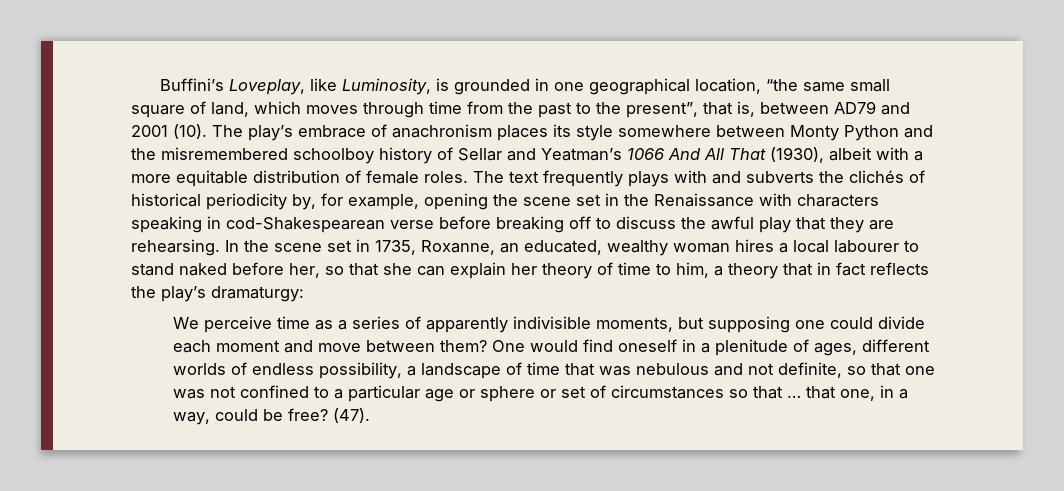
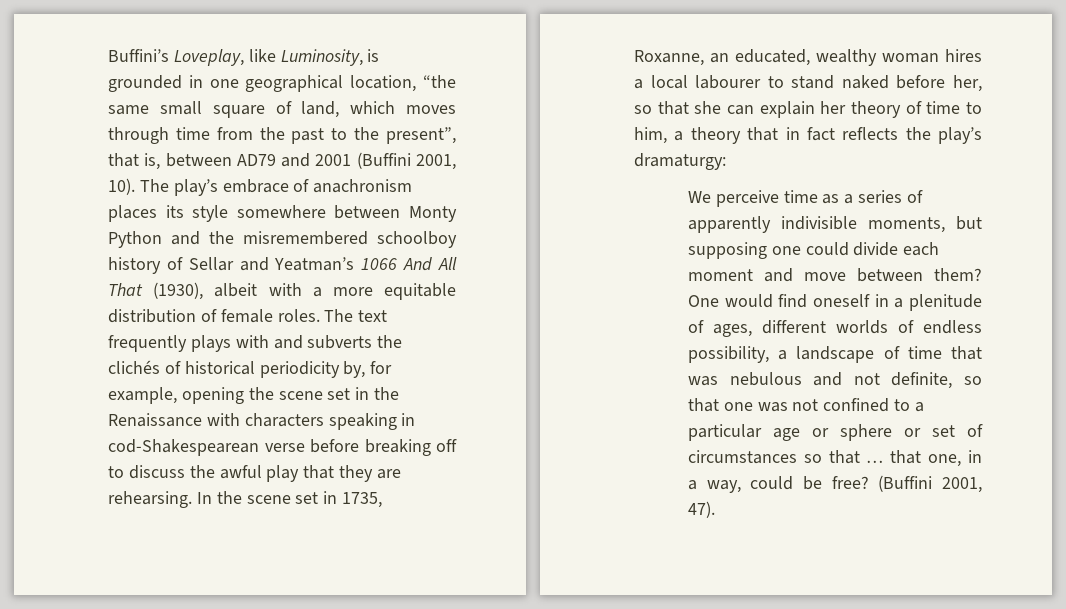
[173,124,207,139] (10). -> [356,152,456,170] [108,178,135,195] (Buffini 2001, 10).
[333,408,371,423] (47). -> [878,475,982,493] [687,501,715,518] (Buffini 2001, 47).

